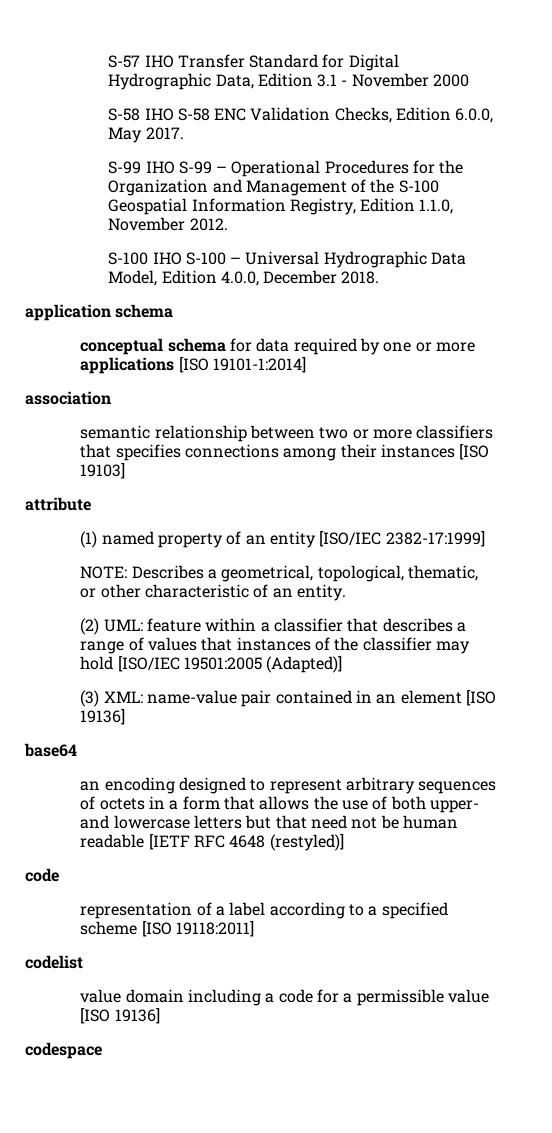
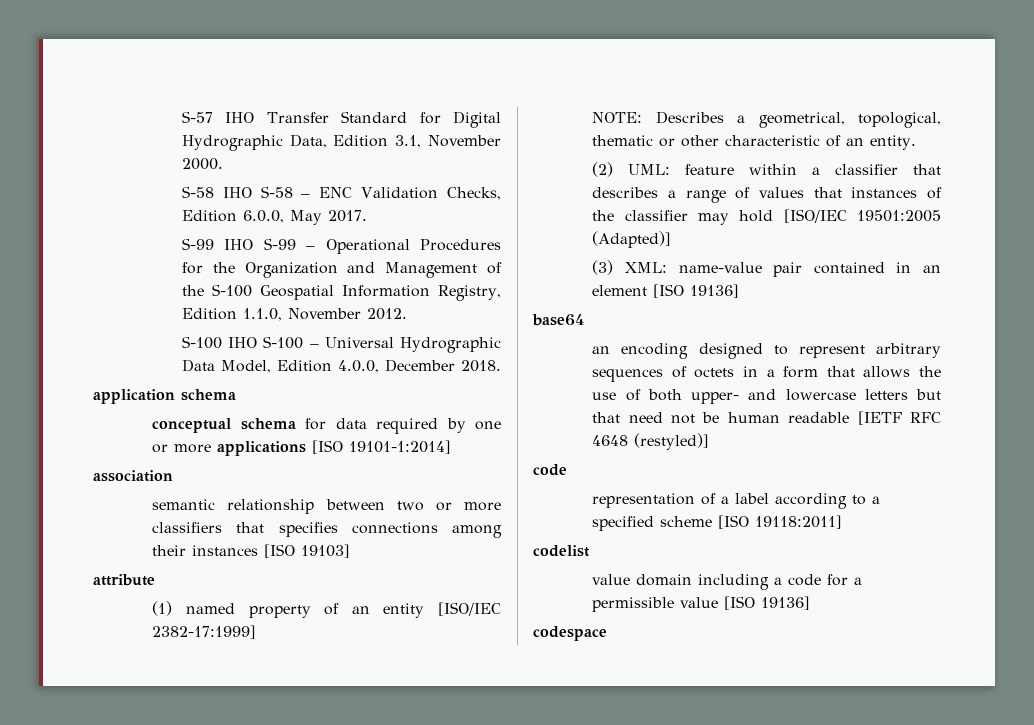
[317,73,470,87] 3.1 - November 2000 -> [395,135,501,148] [181,158,223,170] 3.1, November 2000.
(210, 114) none -> [301,194,311,198] –
[408,565,479,581] thematic, -> [592,135,654,146] thematic

